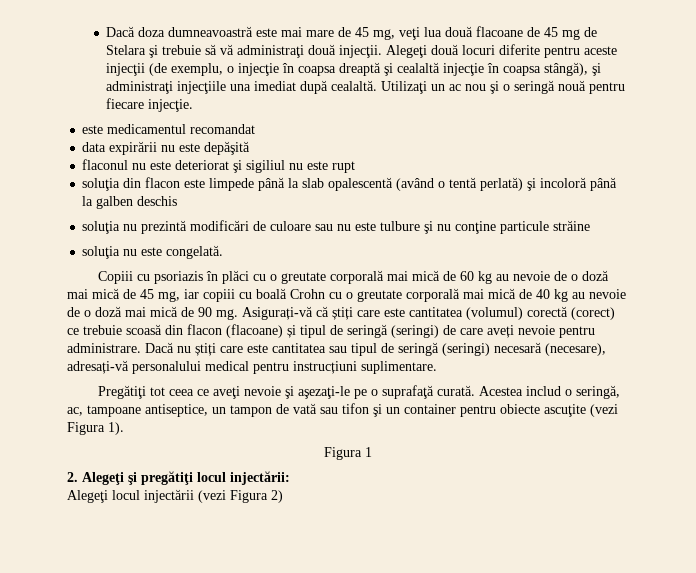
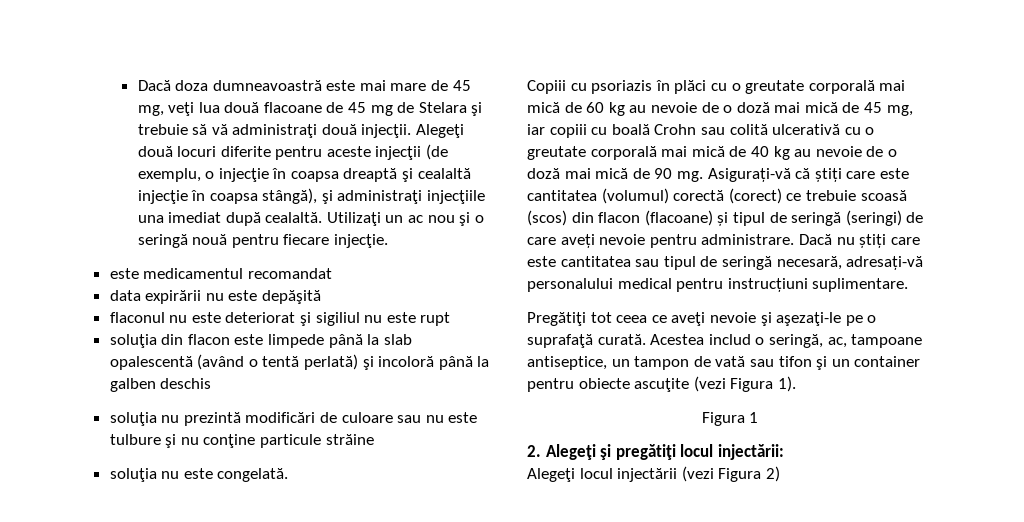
(325, 294) none -> [700,124,841,135] sau colită ulcerativă
(162, 329) none -> [527,210,567,226] (scos)
[442,342,606,356] (seringi) necesară (necesare), -> [776,256,842,270] necesară,

